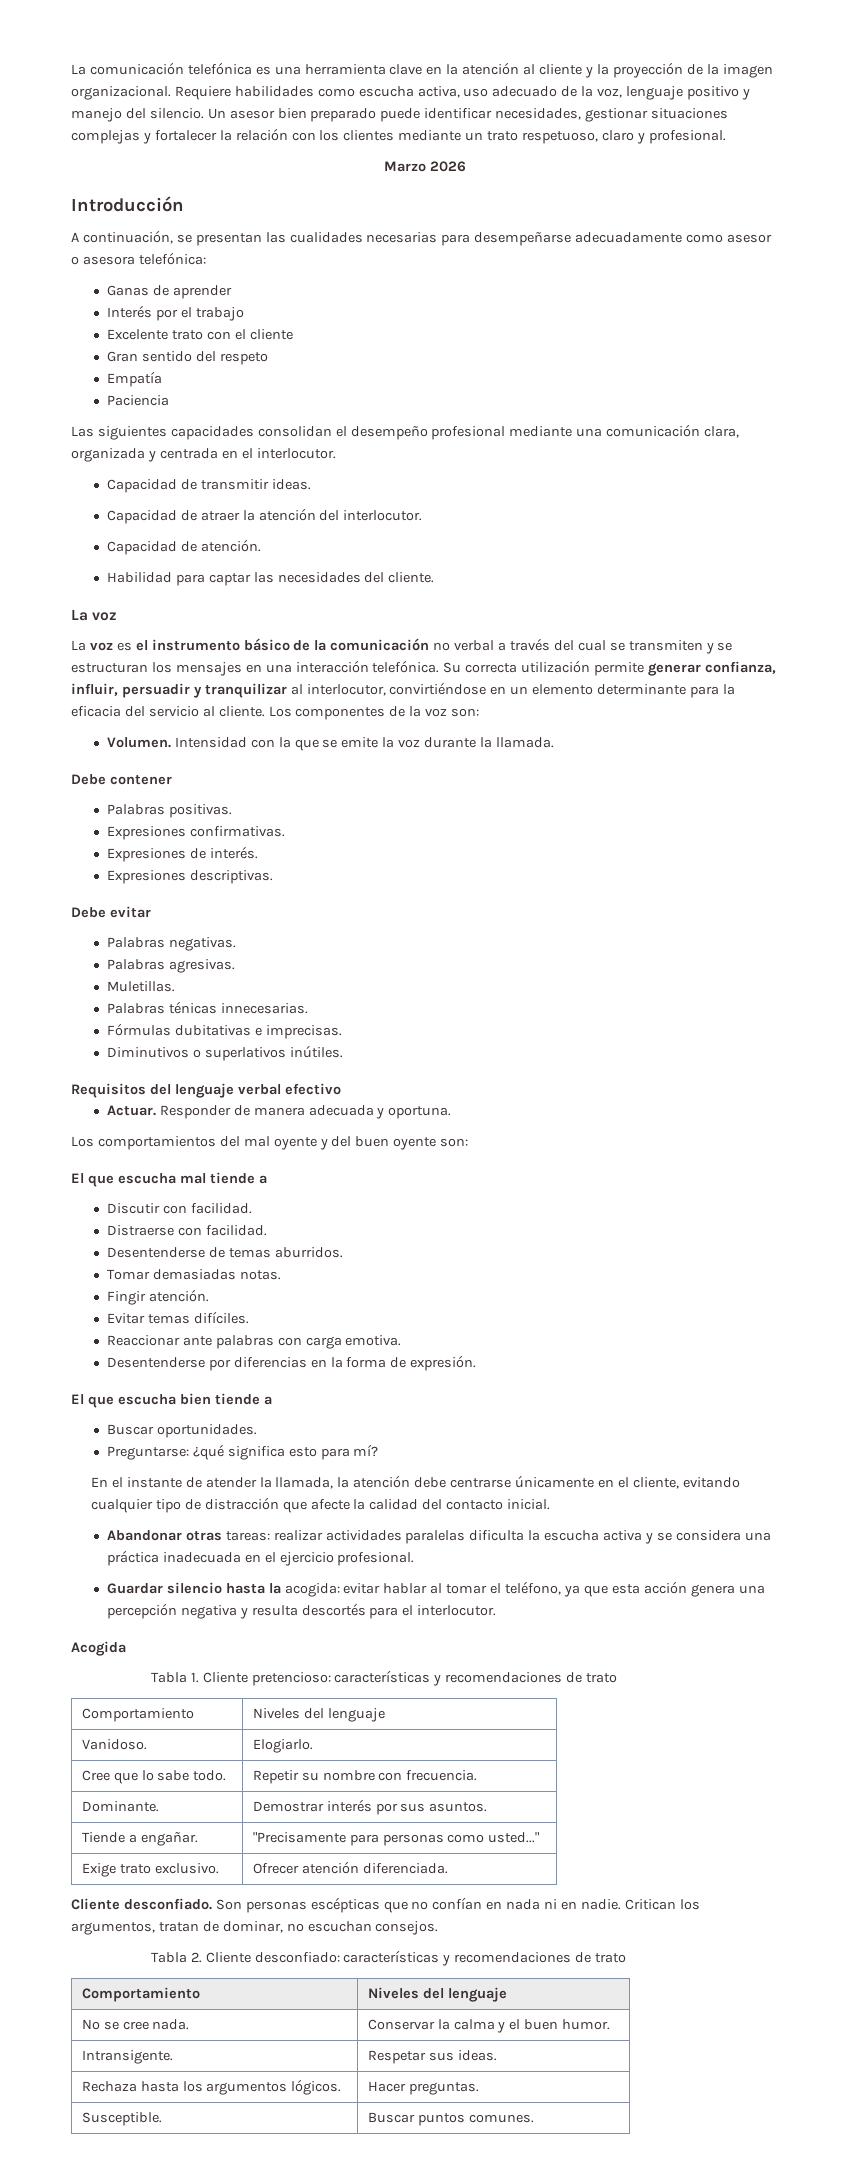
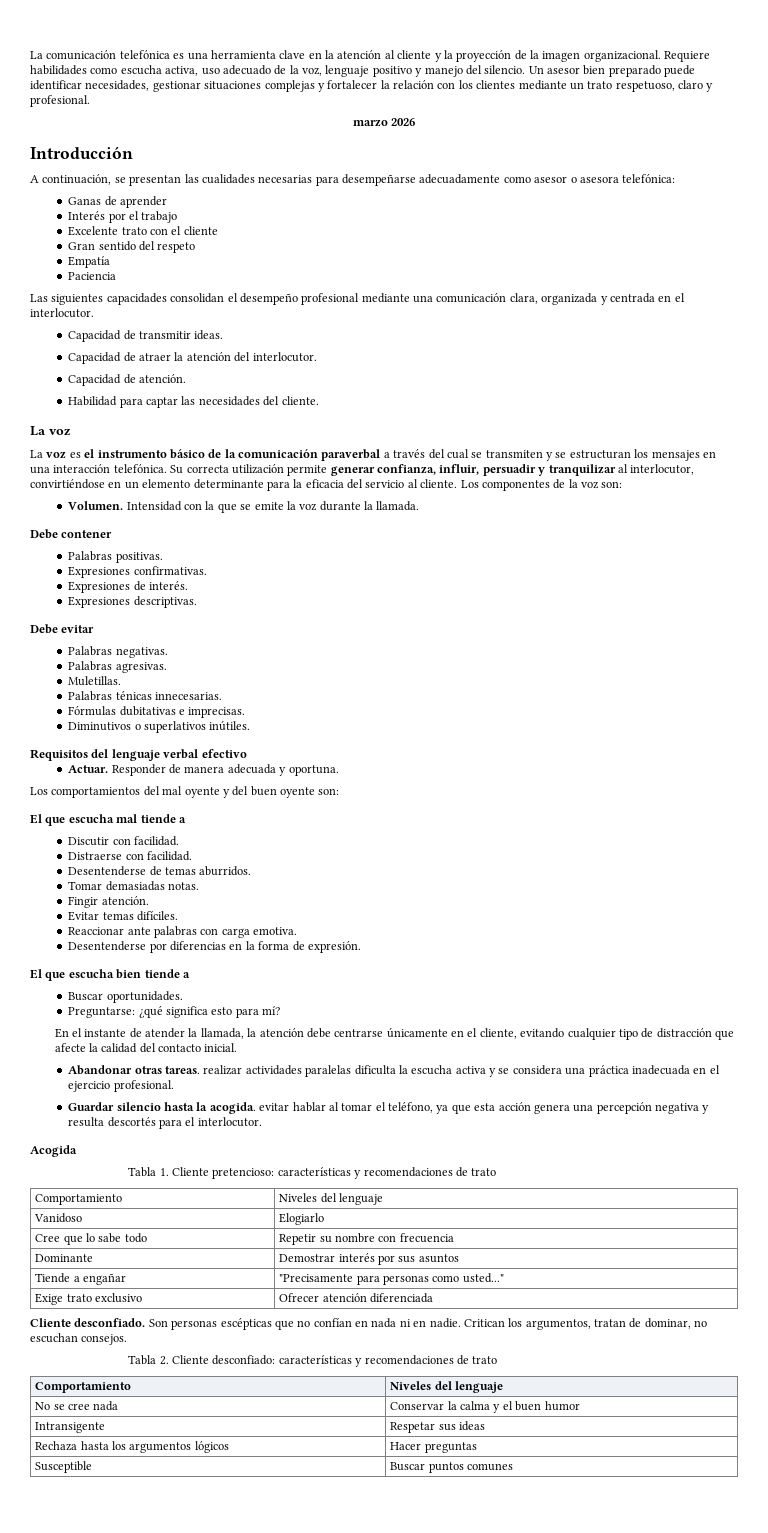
[384,161,427,172] Marzo -> [352,119,388,127] marzo
[433,640,495,651] no verbal -> [321,449,381,461] paraverbal
[225,1531,270,1541] tareas: -> [165,1066,201,1074] tareas.
[284,1583,340,1597] acogida: -> [209,1102,256,1114] acogida.
[81,1739,147,1750] [252,1739,313,1753] Vanidoso. | Elogiarlo. -> [34,1213,83,1223] [279,1213,325,1225] Vanidoso | Elogiarlo
[193,1770,227,1781] todo. -> [124,1233,147,1243] todo
[406,1770,478,1781] [81,1801,159,1812] frecuencia. // Dominante. -> [399,1233,454,1243] [35,1254,94,1262] frecuencia // Dominante
[429,1802,488,1812] asuntos. -> [418,1254,459,1263] asuntos
[140,1832,198,1846] engañar. -> [83,1273,127,1285] engañar
[154,1863,219,1874] exclusivo. -> [95,1293,143,1303] exclusivo
[362,1863,448,1874] diferenciada. -> [370,1293,434,1303] diferenciada
[152,2019,190,2030] nada. -> [93,1401,119,1411] nada
[562,2019,611,2030] [81,2050,173,2064] humor. // Intransigente. -> [544,1401,580,1411] [35,1422,106,1433] humor // Intransigente
[457,2050,497,2061] ideas. -> [459,1421,486,1431] ideas
[291,2079,342,2095] lógicos. -> [194,1441,229,1453] lógicos
[408,2082,479,2095] [81,2112,162,2126] preguntas. // Susceptible. -> [424,1442,477,1453] [35,1461,93,1473] preguntas // Susceptible
[468,2114,534,2123] comunes. -> [467,1463,514,1471] comunes

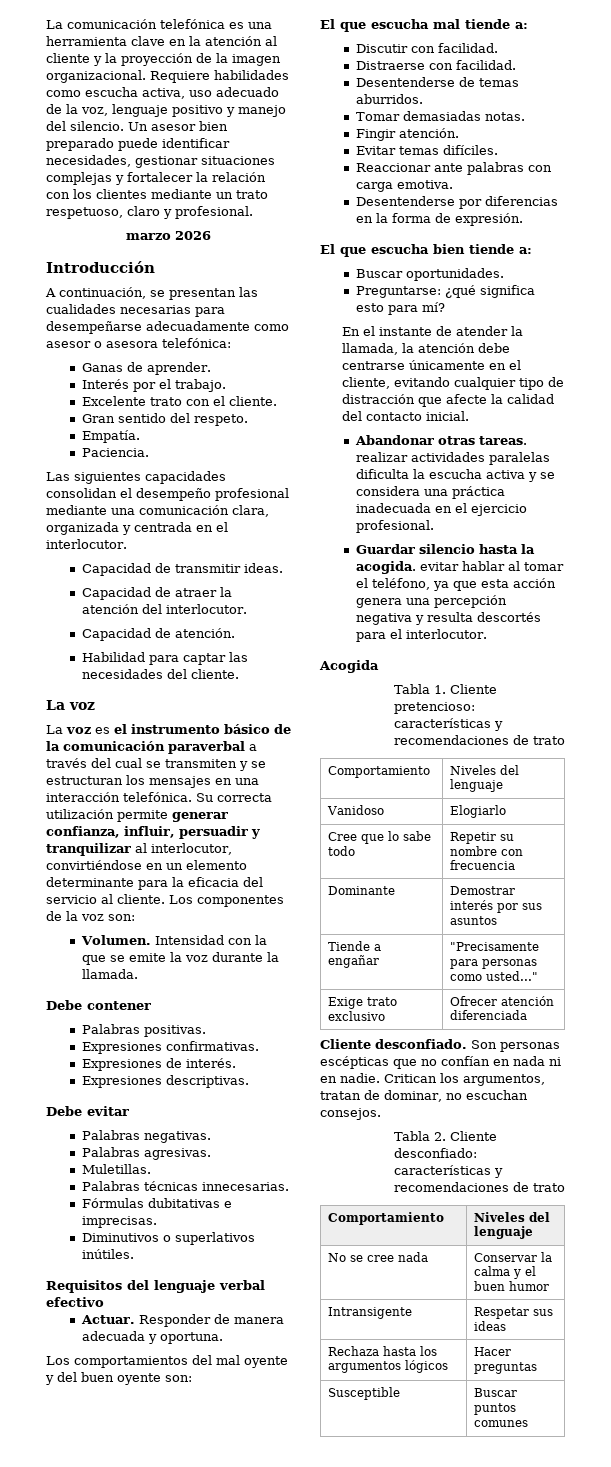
[120,196,168,208] aprender -> [147,362,212,375] aprender.
[141,211,178,223] trabajo -> [175,379,227,392] trabajo.
[183,226,218,235] cliente -> [229,396,278,406] cliente.
[157,242,196,253] [68,256,111,268] [68,272,117,280] respeto // Empatía // Paciencia -> [194,414,249,426] [82,430,141,443] [82,448,150,457] respeto. // Empatía. // Paciencia.
[115,691,152,700] ténicas -> [144,1181,199,1191] técnicas
[178,817,186,823] a -> [515,22,528,29] a:
[182,972,190,978] a -> [519,247,532,254] a:

